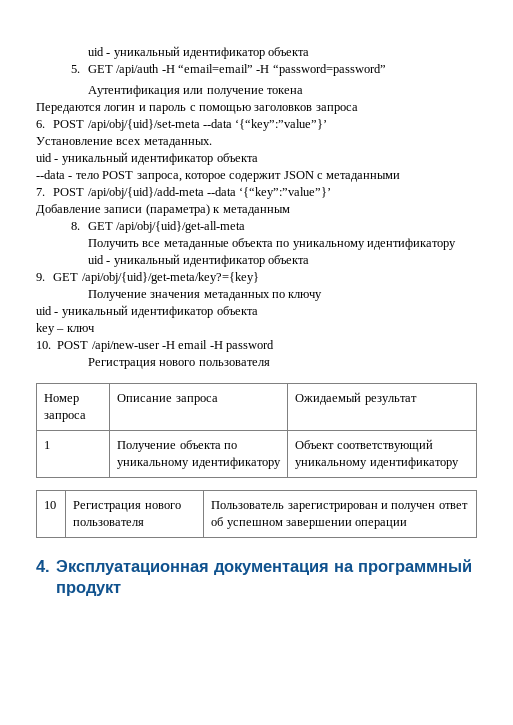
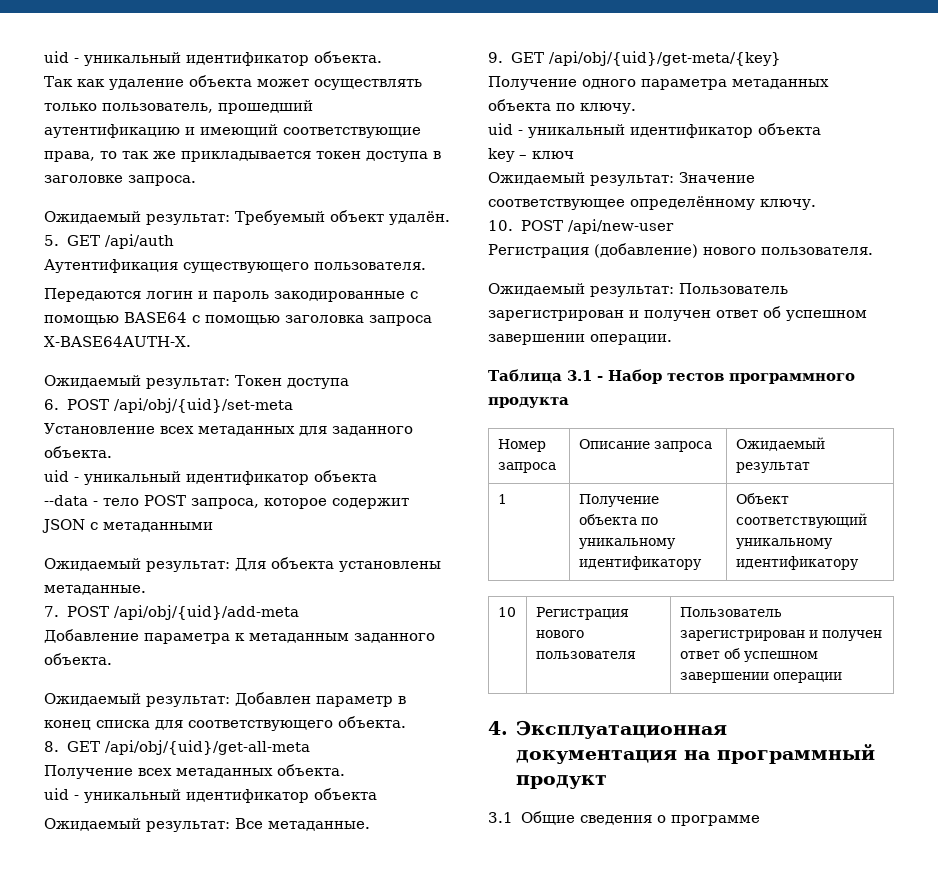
[87,46,310,59] [70,64,386,76] [87,85,303,97] uid - уникальный идентификатор объекта // 5. GET /api/auth -H “email=email” -H “password=password” // Аутентификация или получение токена -> [44,51,382,66] [44,75,422,90] [44,100,313,114] [44,124,421,138] [44,151,441,162] [44,175,196,186] [44,210,450,225] [44,234,174,249] [44,259,426,273] uid - уникальный идентификатор объекта. // Так как удаление объекта может осуществлять только пользователь, прошедший аутентификацию и имеющий соответствующие права, то так же прикладывается токен доступа в заголовке запроса. // Ожидаемый результат: Требуемый объект удалён. // 5. GET /api/auth // Аутентификация существующего пользователя.
[189,105,358,114] с помощью заголовков запроса -> [274,291,418,302] [44,312,432,326] [44,336,191,347] [44,375,349,389] закодированные с помощью BASE64 с помощью заголовка запроса X-BASE64AUTH-X. // Ожидаемый результат: Токен доступа
[202,119,328,131] --data ‘{“key”:”value”}’ -> (293, 405) none
[143,139,212,148] метаданных. -> [198,426,413,436] [44,446,112,458] метаданных для заданного объекта.
(401, 177) none -> [44,557,441,572] [44,585,146,595] // Ожидаемый результат: Для объекта установлены метаданные.
[206,187,332,199] --data ‘{“key”:”value”}’ -> (299, 612) none
[104,204,210,216] записи (параметра) -> [144,633,230,644] параметра
[70,221,246,233] [87,238,456,250] [87,254,310,267] // 8. GET /api/obj/{uid}/get-all-meta // Получить все метаданные объекта по уникальному идентификатору // uid - уникальный идентификатор объекта -> [354,633,435,643] [44,653,112,665] [44,692,406,707] [44,716,406,731] [44,740,310,755] [44,764,345,779] [44,788,377,803] [44,818,370,832] заданного объекта. // Ожидаемый результат: Добавлен параметр в конец списка для соответствующего объекта. // 8. GET /api/obj/{uid}/get-all-meta // Получение всех метаданных объекта. // uid - уникальный идентификатор объекта // Ожидаемый результат: Все метаданные.
[81,272,259,284] [87,290,323,301] /api/obj/{uid}/get-meta/key?={key} // Получение значения метаданных по ключу -> [548,51,781,66] [488,76,829,90] [488,99,636,114] /api/obj/{uid}/get-meta/{key} // Получение одного параметра метаданных объекта по ключу.
[36,340,275,352] [87,358,270,369] 10. POST /api/new-user -H email -H password // Регистрация нового пользователя -> [488,172,755,186] [488,196,816,210] [488,219,674,234] [488,243,873,258] [488,283,788,297] [488,306,867,321] [488,334,672,345] [488,369,855,384] [488,397,569,408] Ожидаемый результат: Значение соответствующее определённому ключу. // 10. POST /api/new-user // Регистрация (добавление) нового пользователя. // Ожидаемый результат: Пользователь зарегистрирован и получен ответ об успешном завершении операции. // Таблица 3.1 - Набор тестов программного продукта
(122, 590) none -> [488,811,760,826] // 3.1 Общие сведения о программе

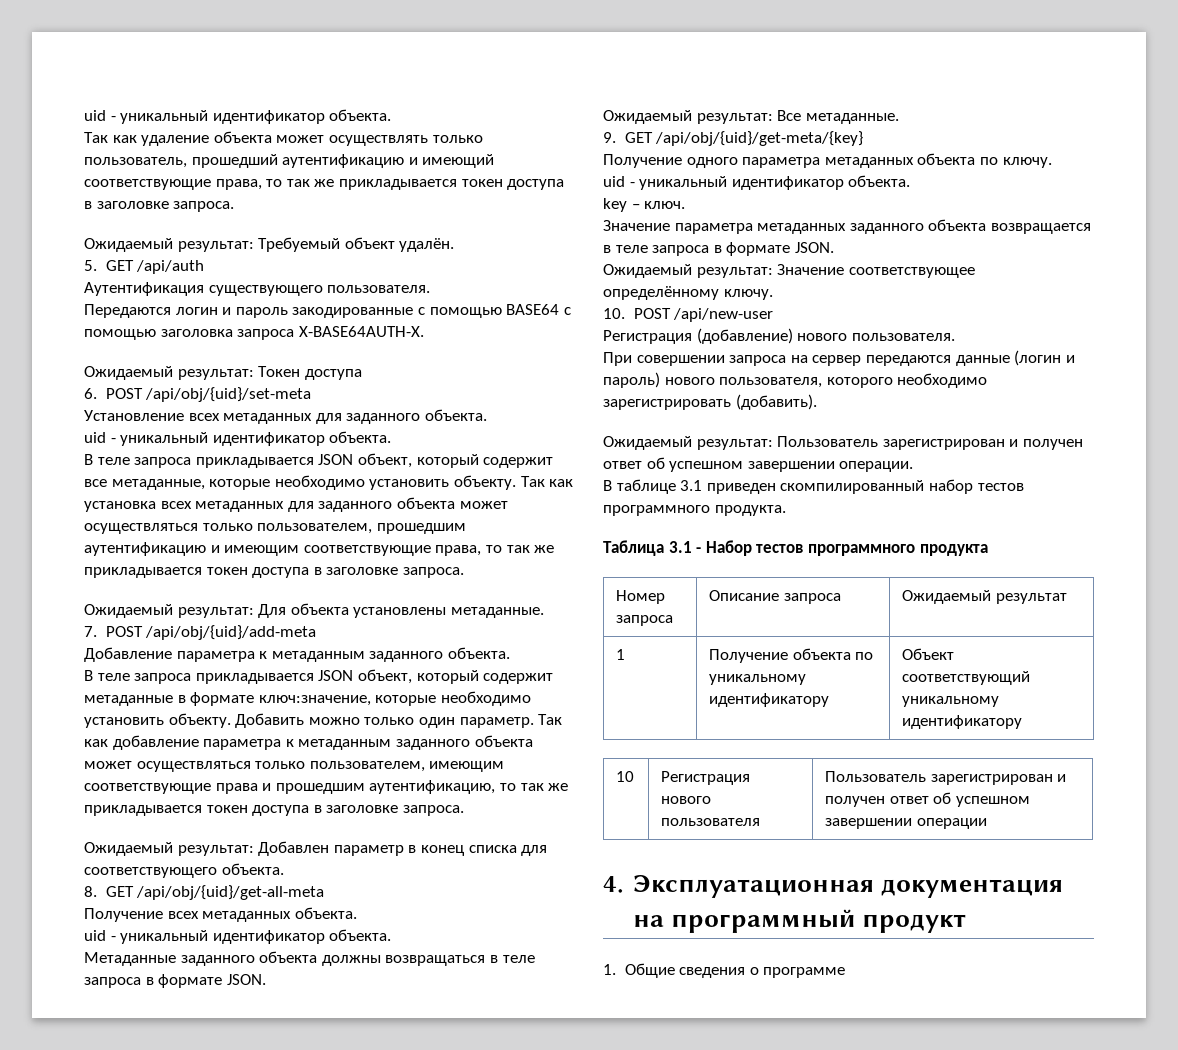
[314,470,377,482] [44,495,409,509] [42,519,213,533] объекта // --data - тело POST запроса, которое содержит JSON с метаданными -> [329,431,392,443] [84,453,554,468] [84,475,574,490] [84,497,508,512] [84,523,466,534] [84,542,555,556] [84,567,464,578] объекта. // В теле запроса прикладывается JSON объект, который содержит все метаданные, которые необходимо установить объекту. Так как установка всех метаданных для заданного объекта может осуществляться только пользователем, прошедшим аутентификацию и имеющим соответствующие права, то так же прикладывается токен доступа в заголовке запроса.
(112, 659) none -> [84,669,554,684] [84,691,531,706] [84,713,563,728] [84,735,533,750] [84,761,505,772] [84,780,569,794] [84,805,464,816] // В теле запроса прикладывается JSON объект, который содержит метаданные в формате ключ:значение, которые необходимо установить объекту. Добавить можно только один параметр. Так как добавление параметра к метаданным заданного объекта может осуществляться только пользователем, имеющим соответствующие права и прошедшим аутентификацию, то так же прикладывается токен доступа в заголовке запроса.
[314,788,377,800] объекта -> [329,929,392,941] [84,951,535,966] [84,974,266,988] объекта. // Метаданные заданного объекта должны возвращаться в теле запроса в формате JSON.
[758,123,821,135] объекта -> [848,175,911,187] объекта.
[532,151,574,159] ключ -> [644,201,686,209] [603,219,1091,234] [603,242,834,256] ключ. // Значение параметра метаданных заданного объекта возвращается в теле запроса в формате JSON.
(873, 251) none -> [603,350,1075,366] [603,372,988,388] [603,394,817,410] // При совершении запроса на сервер передаются данные (логин и пароль) нового пользователя, которого необходимо зарегистрировать (добавить).
(672, 339) none -> [603,479,1024,494] [603,505,786,516] // В таблице 3.1 приведен скомпилированный набор тестов программного продукта.
[488,812,513,823] 3.1 -> [603,964,616,975] 1.

